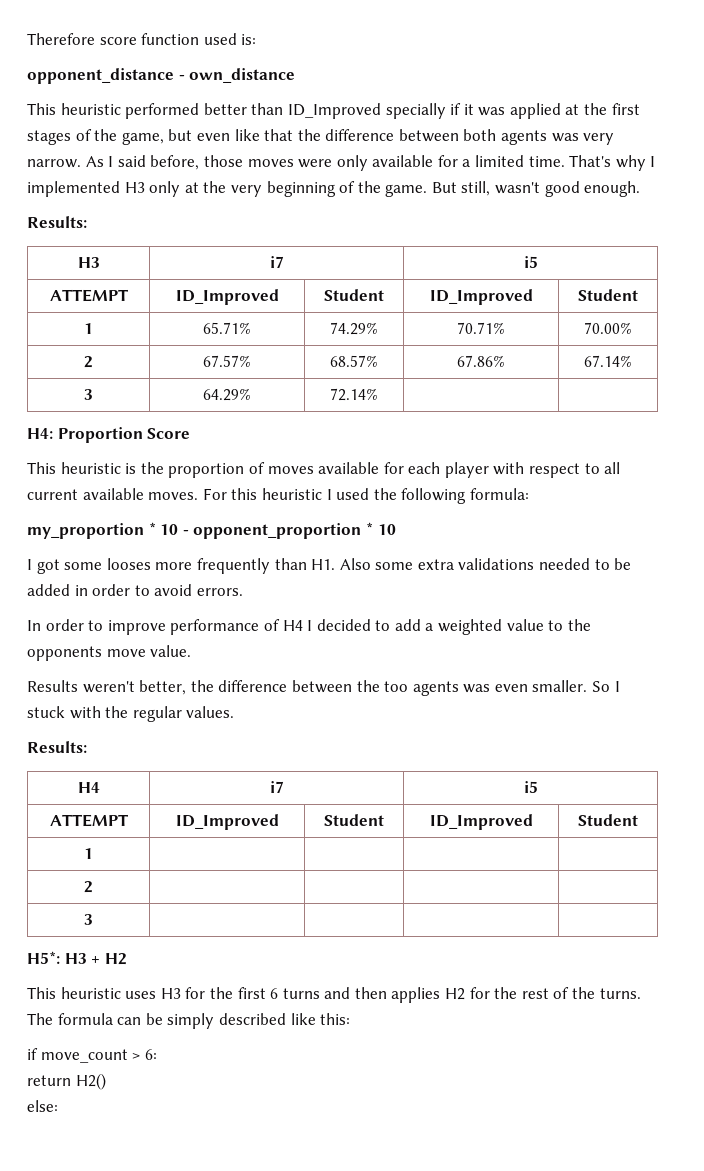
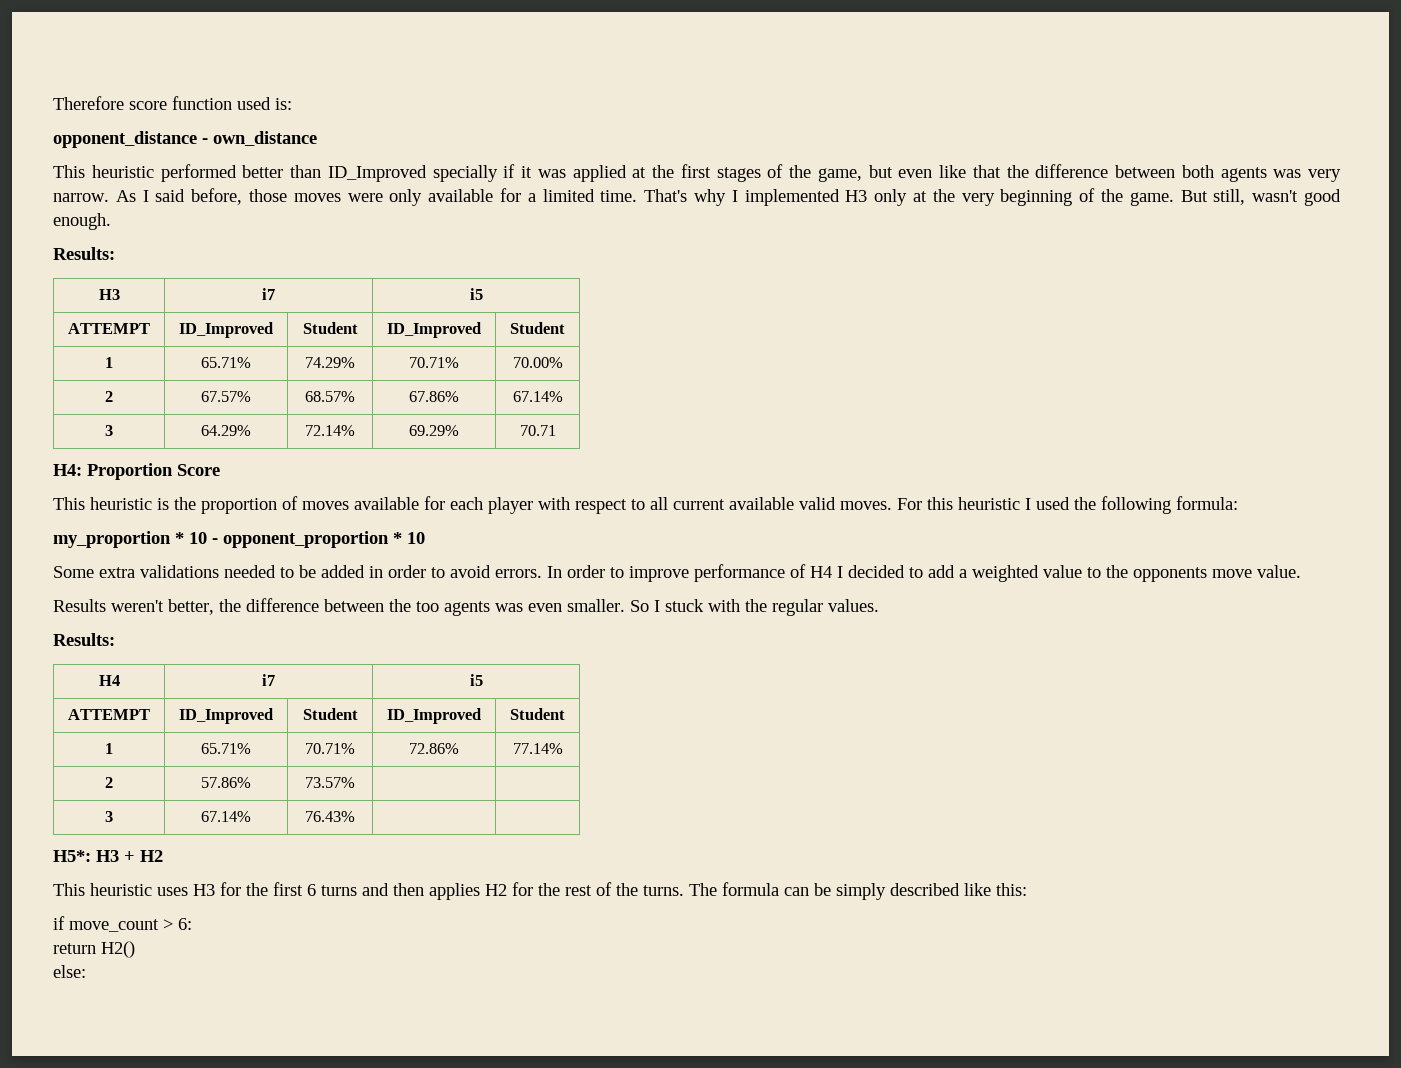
(378, 394) | -> [409,425,459,436] [519,425,556,436] 69.29% | 70.71
(144, 494) none -> [799,497,836,510] valid
[27,558,414,574] I got some looses more frequently than H1. Also some -> [53,566,94,578] Some
(243, 592) // -> (542, 573) none
[84,881,93,893] [84,914,93,925] | | | // 2 | | | | // 3 | | -> [201,743,251,754] [305,743,355,754] [409,743,459,754] [512,743,563,754] [105,777,113,788] [201,777,251,788] [305,777,355,788] [105,811,113,822] [201,811,251,822] [305,811,355,822] 65.71% | 70.71% | 72.86% | 77.14% // 2 | 57.86% | 73.57% | | // 3 | 67.14% | 76.43%

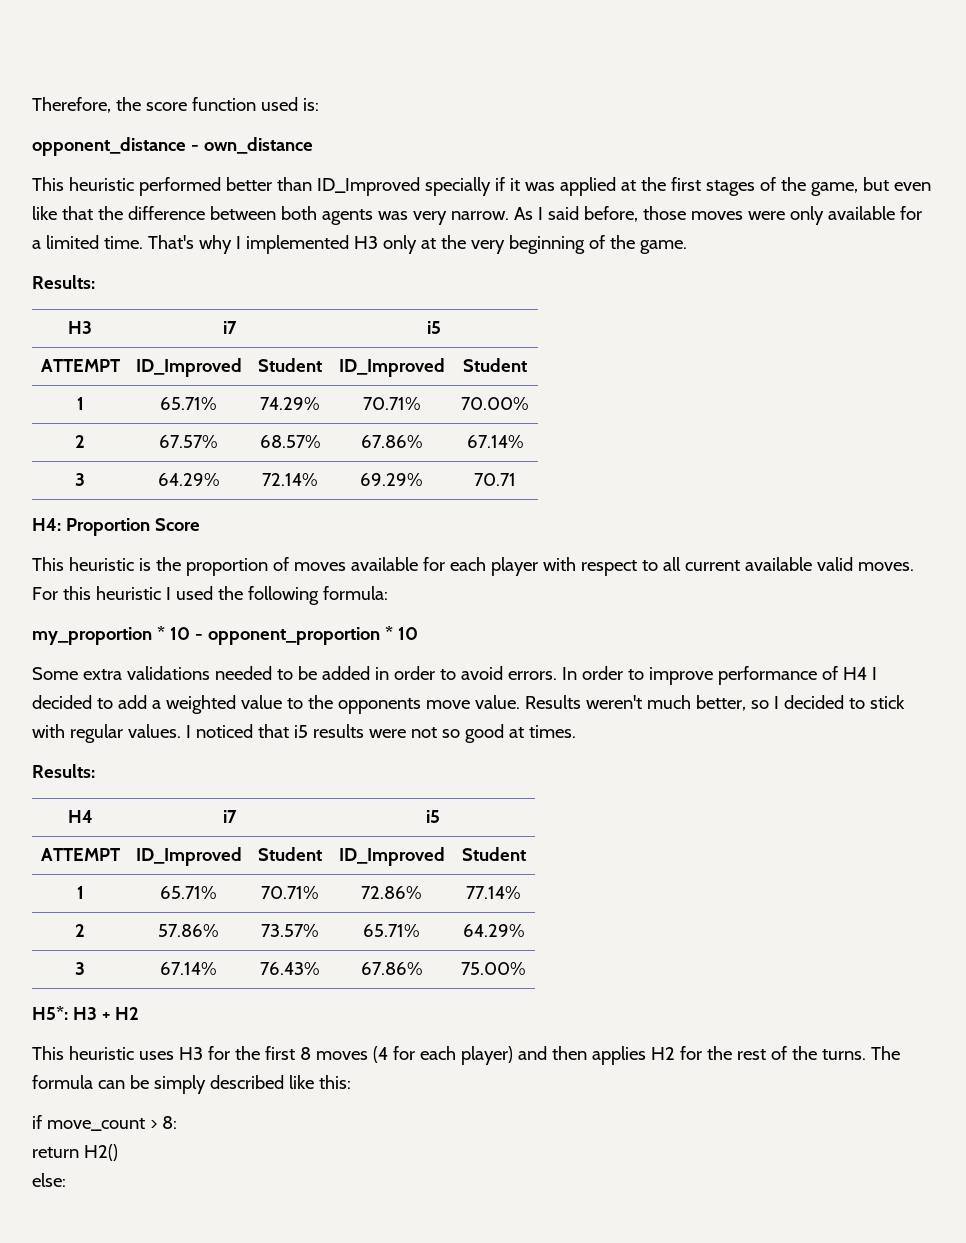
[53,96,124,110] Therefore -> [32,97,141,113] Therefore, the
[1180,189,1341,206] [53,213,111,230] But still, wasn't good enough. -> (687, 247) none
(1301, 571) // -> (520, 702) none
[168,598,879,616] better, the difference between the too agents was even smaller. So I stuck with the regular values. -> [646,695,905,711] [32,724,576,743] much better, so I decided to stick with regular values. I noticed that i5 results were not so good at times.
(355, 782) | -> [363,924,420,937] [462,924,525,937] 65.71% | 64.29%
(355, 816) | -> [360,962,423,975] [461,962,526,975] 67.86% | 75.00%
[307,884,357,896] 6 turns -> [299,1046,513,1065] 8 moves (4 for each player)
[178,918,192,930] 6: -> [161,1116,177,1129] 8:

